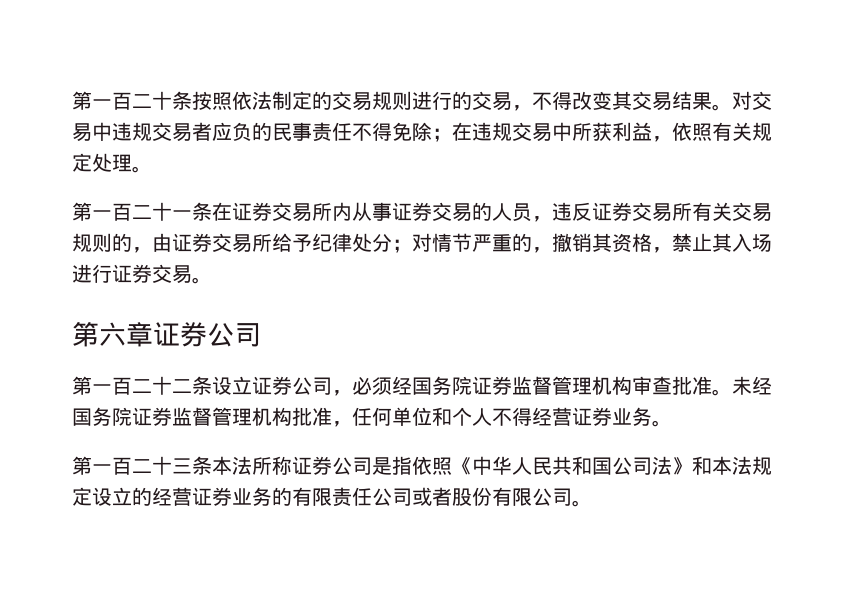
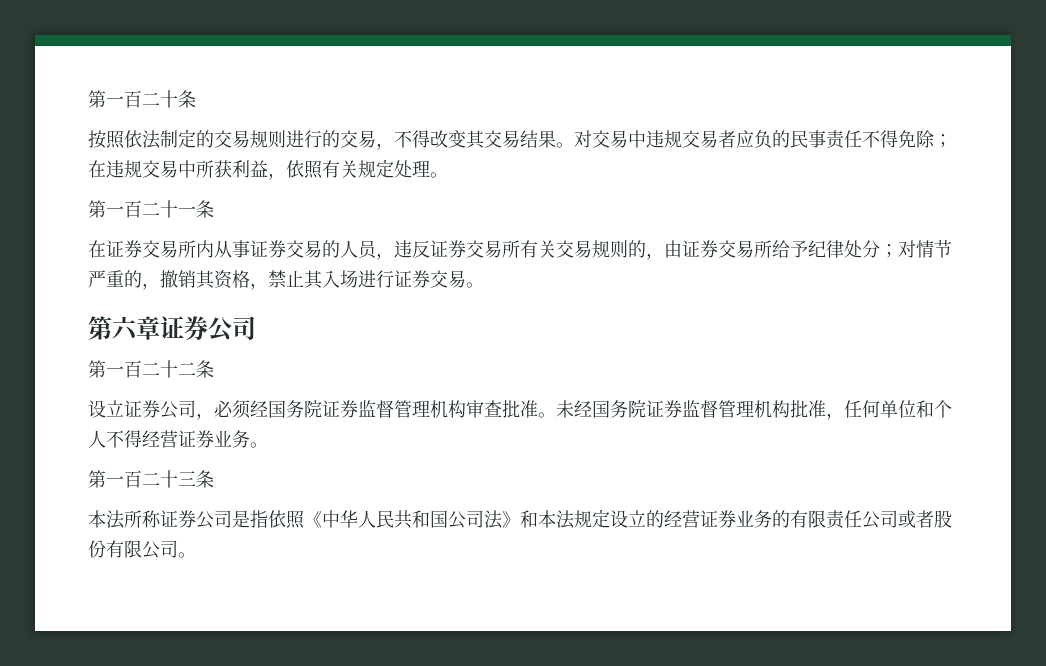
(192, 100) none -> (196, 99) //
(212, 211) none -> (214, 209) //
(212, 385) none -> (214, 369) //
(212, 465) none -> (214, 479) //

